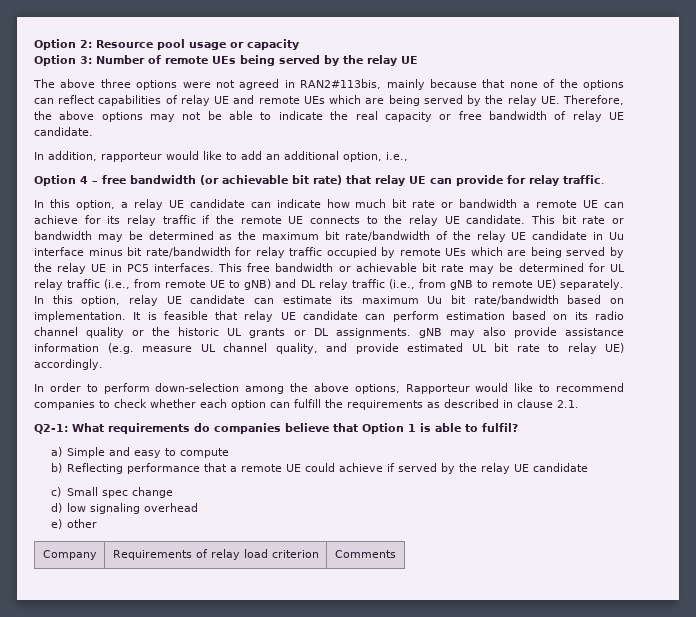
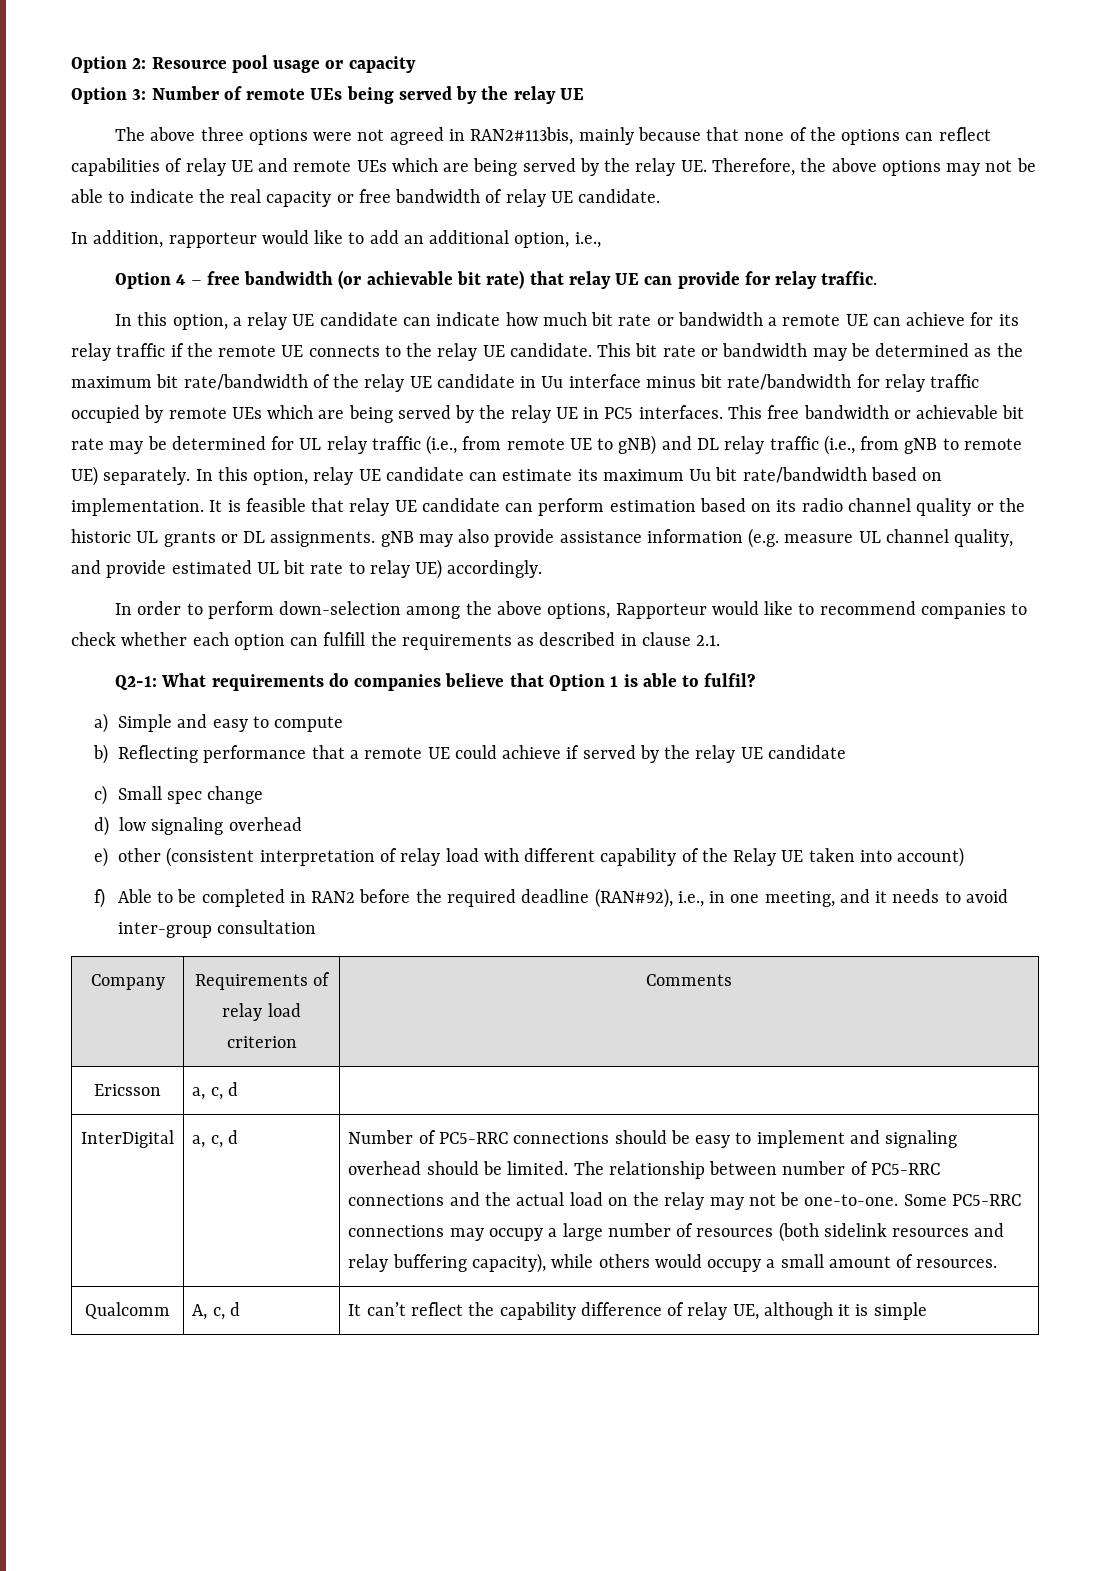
(98, 523) none -> [166,847,965,867] [94,888,1008,908] [117,920,317,938] (consistent interpretation of relay load with different capability of the Relay UE taken into account) // f) Able to be completed in RAN2 before the required deadline (RAN#92), i.e., in one meeting, and it needs to avoid inter-group consultation
(396, 554) none -> [94,1084,161,1096] [192,1082,238,1100] [81,1130,174,1148] [192,1130,238,1148] [348,1130,958,1148] [348,1161,940,1179] [348,1192,1021,1210] [348,1222,1005,1242] [348,1253,998,1273] [85,1302,170,1319] [192,1302,240,1320] [348,1302,927,1320] // Ericsson | a, c, d | // InterDigital | a, c, d | Number of PC5-RRC connections should be easy to implement and signaling overhead should be limited. The relationship between number of PC5-RRC connections and the actual load on the relay may not be one-to-one. Some PC5-RRC connections may occupy a large number of resources (both sidelink resources and relay buffering capacity), while others would occupy a small amount of resources. // Qualcomm | A, c, d | It can’t reflect the capability difference of relay UE, although it is simple

